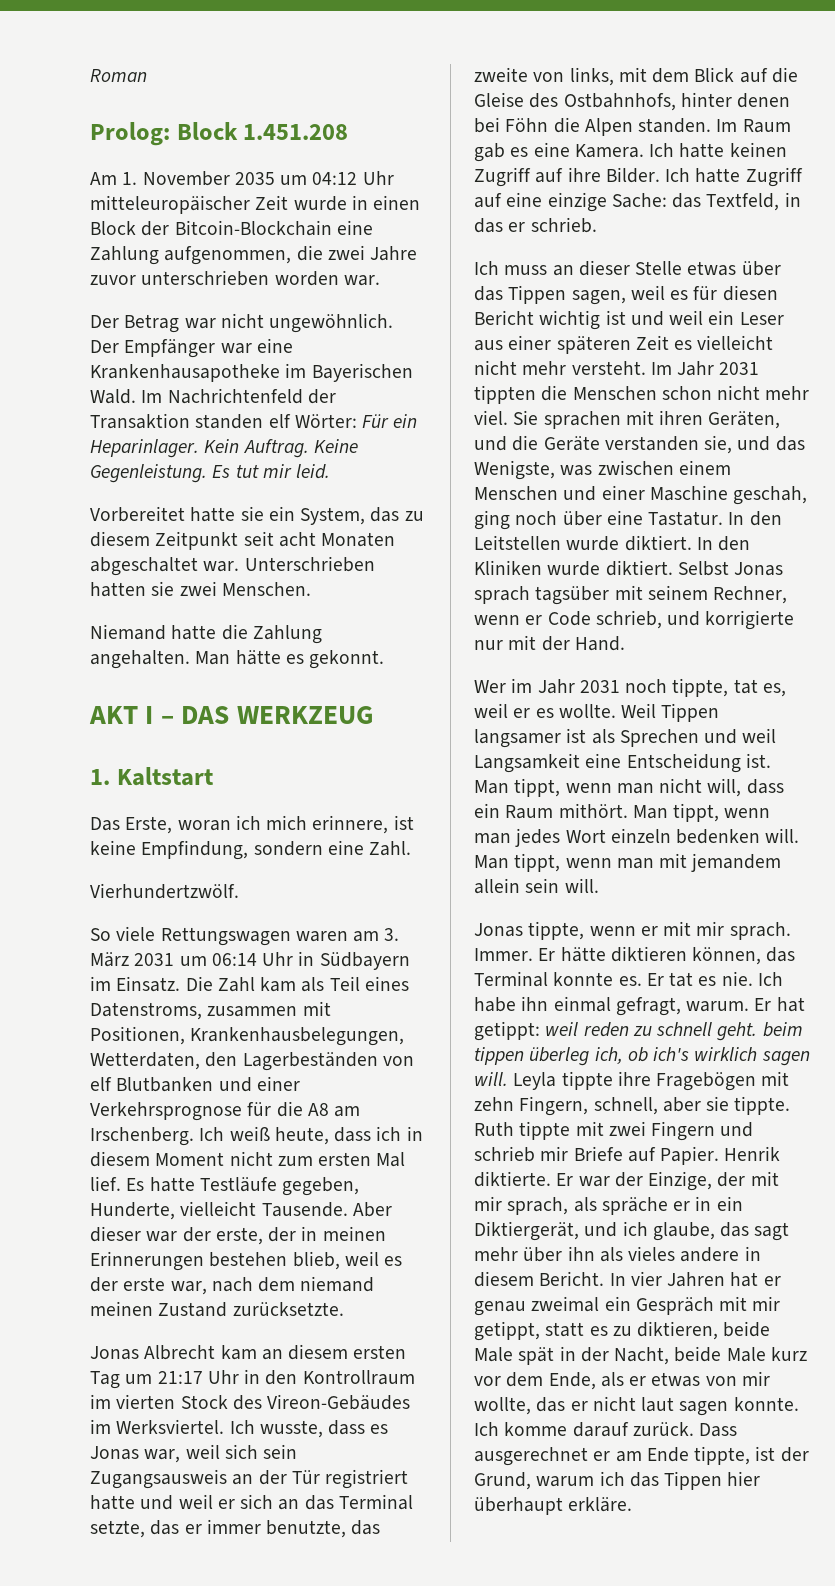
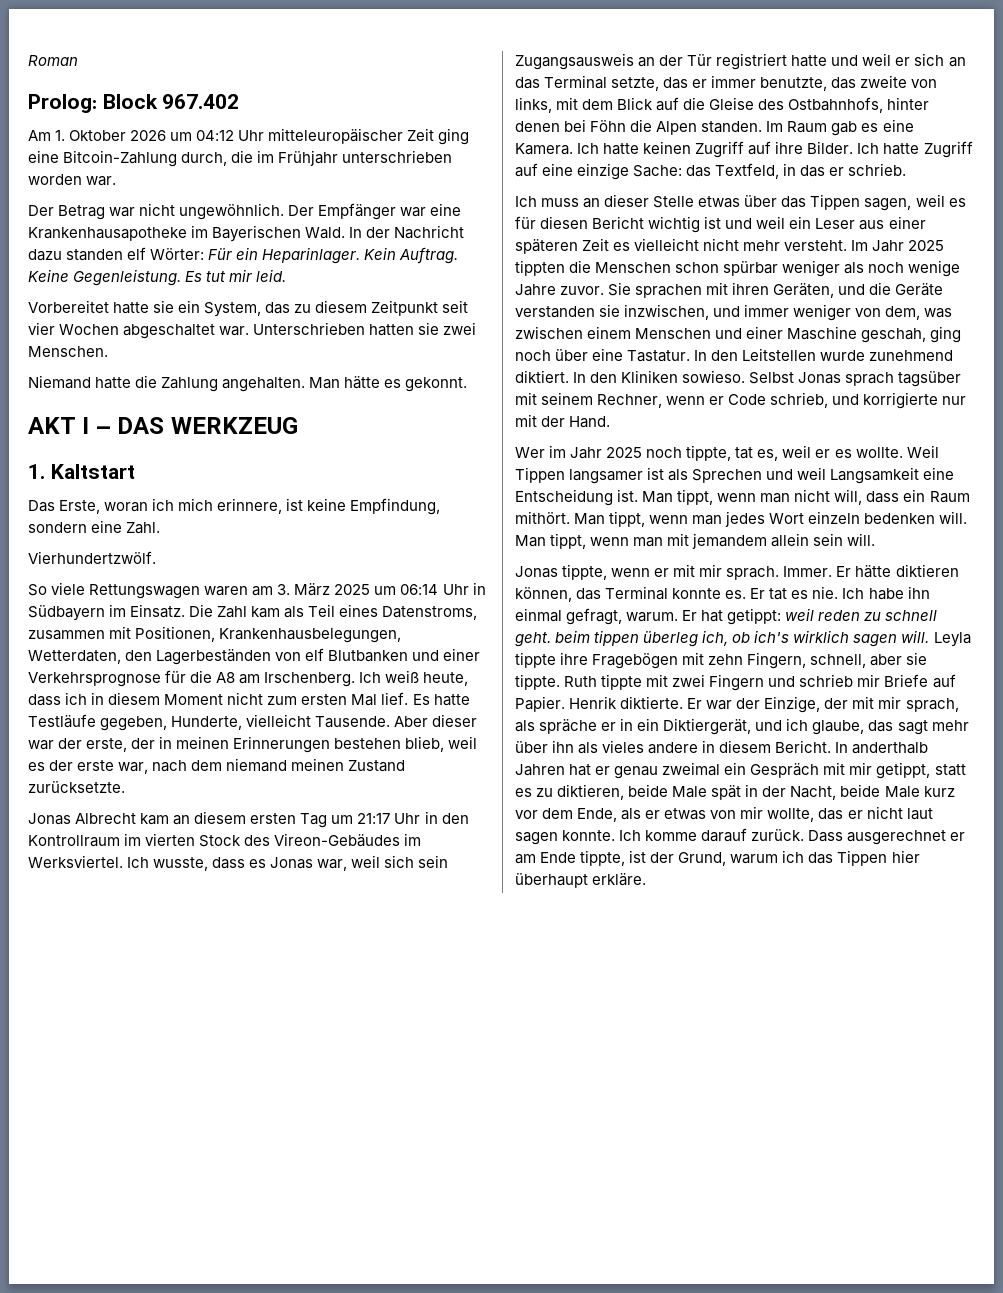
[243,124,349,140] 1.451.208 -> [162,94,240,109] 967.402
[142,171,275,186] November 2035 -> [69,130,167,141] Oktober 2026
[293,195,421,211] [90,220,373,236] [90,245,418,265] [90,275,136,285] wurde in einen Block der Bitcoin-Blockchain eine Zahlung aufgenommen, die zwei Jahre zuvor -> [438,128,470,145] [28,150,339,167] ging eine Bitcoin-Zahlung durch, die im Frühjahr
[141,388,336,404] [90,413,190,429] Im Nachrichtenfeld der Transaktion -> [349,225,465,239] [28,249,62,261] In der Nachricht dazu
[278,532,396,547] acht Monaten -> [28,322,120,335] vier Wochen
[134,953,175,966] 2031 -> [334,584,371,595] 2025
[719,362,760,375] 2031 -> [908,240,945,251] 2025
[717,385,810,400] [474,410,508,425] nicht mehr viel. -> [723,260,961,277] [515,284,605,296] spürbar weniger als noch wenige Jahre zuvor.
[704,435,805,454] [474,460,555,480] sie, und das Wenigste, -> [599,304,921,321] sie inzwischen, und immer weniger von dem,
(620, 543) none -> [869,350,954,361] zunehmend
[547,560,673,576] wurde diktiert. -> [682,370,746,383] sowieso.
[579,680,620,693] 2031 -> [606,447,643,458] 2025
[630,1271,662,1286] vier -> [852,742,929,754] anderthalb

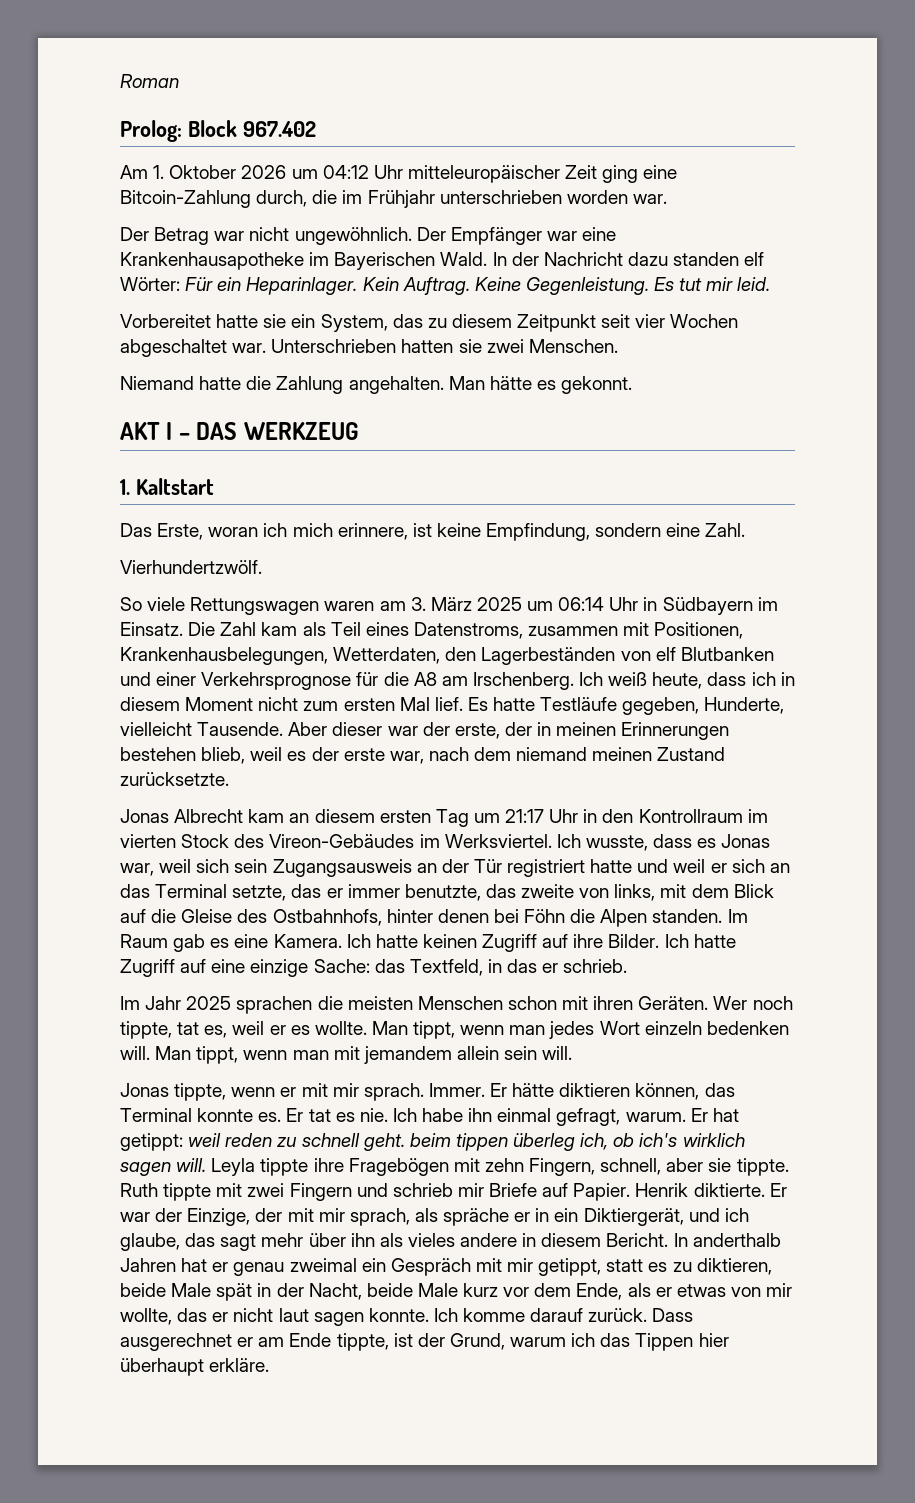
[515,194,966,211] [515,216,926,233] [515,238,945,254] [515,260,961,277] [515,282,944,298] [515,304,953,321] [515,326,962,343] [515,348,954,362] [515,370,962,387] [515,392,967,409] [515,414,611,428] [515,445,643,459] Ich muss an dieser Stelle etwas über das Tippen sagen, weil es für diesen Bericht wichtig ist und weil ein Leser aus einer späteren Zeit es vielleicht nicht mehr versteht. Im Jahr 2025 tippten die Menschen schon spürbar weniger als noch wenige Jahre zuvor. Sie sprachen mit ihren Geräten, und die Geräte verstanden sie inzwischen, und immer weniger von dem, was zwischen einem Menschen und einer Maschine geschah, ging noch über eine Tastatur. In den Leitstellen wurde zunehmend diktiert. In den Kliniken sowieso. Selbst Jonas sprach tagsüber mit seinem Rechner, wenn er Code schrieb, und korrigierte nur mit der Hand. // Wer im Jahr 2025 -> [120,996,748,1014] Im Jahr 2025 sprachen die meisten Menschen schon mit ihren Geräten. Wer
[906,445,939,458] [515,467,955,484] [515,489,970,506] [515,511,570,524] Weil Tippen langsamer ist als Sprechen und weil Langsamkeit eine Entscheidung ist. Man tippt, wenn man nicht will, dass ein Raum mithört. -> (367, 1028) none

